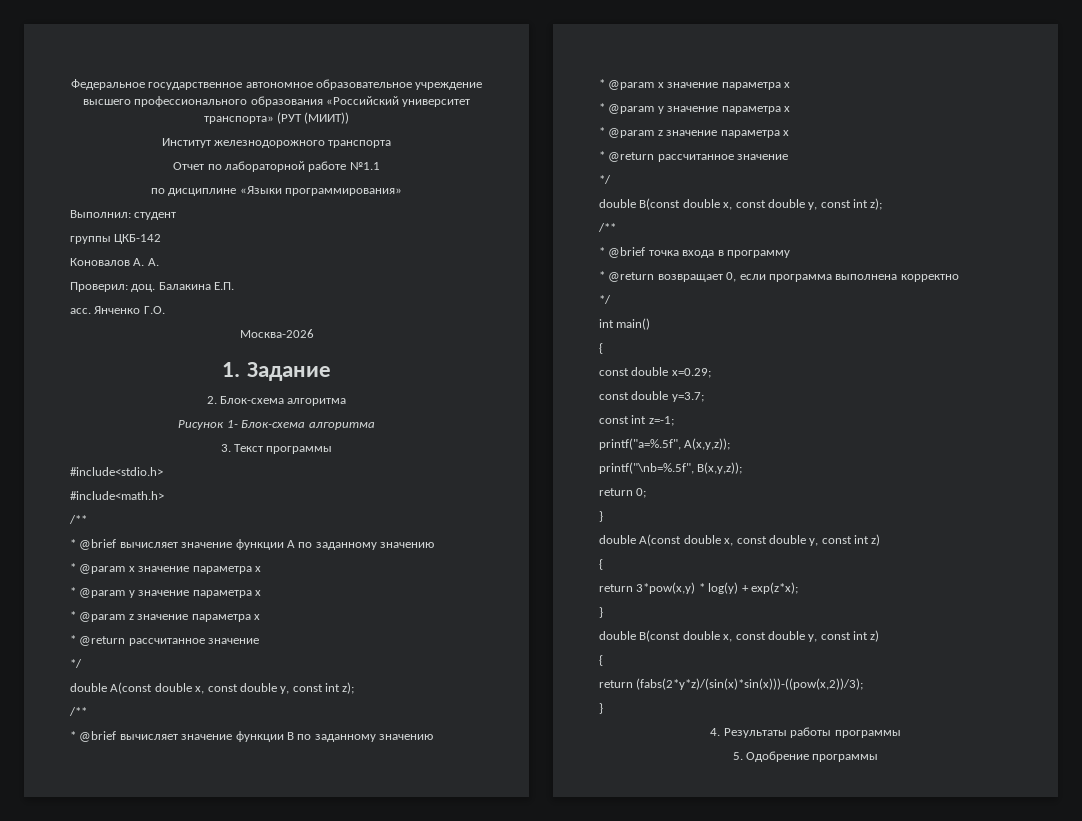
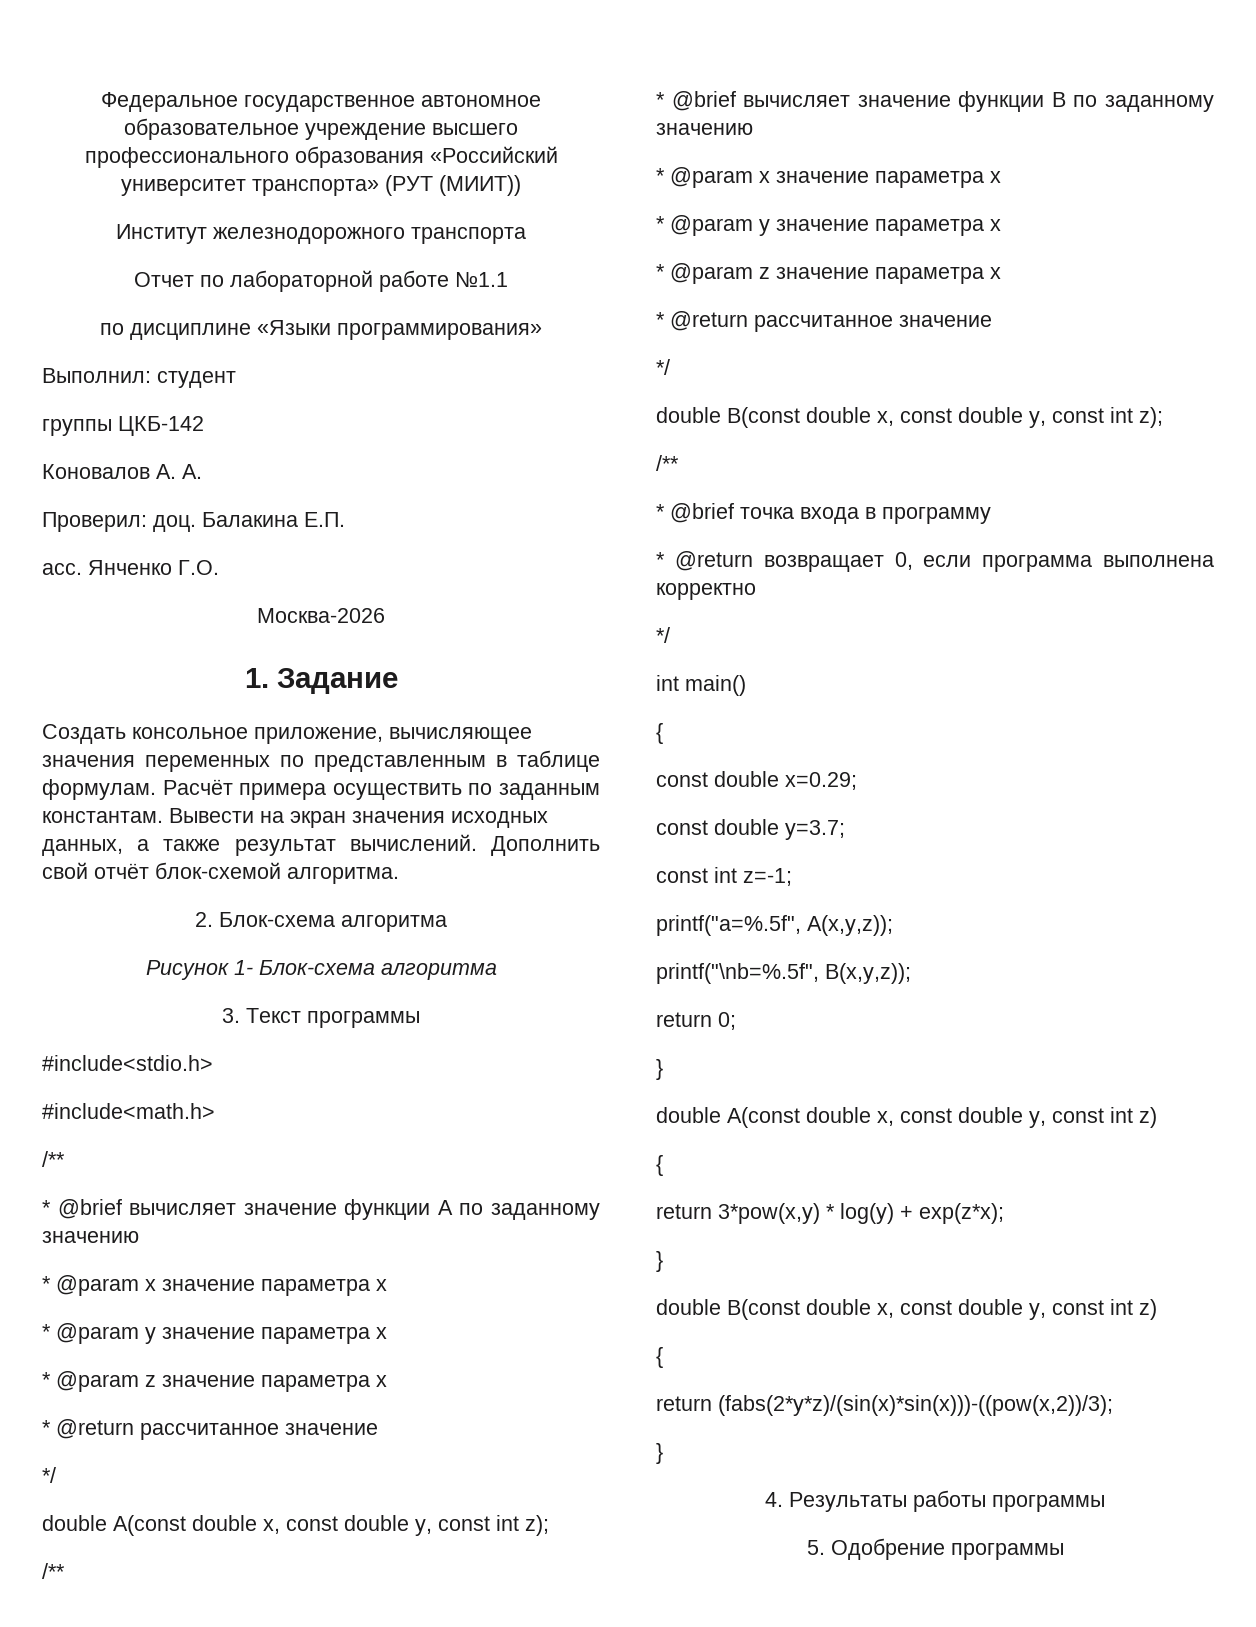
(331, 371) none -> [42,724,532,744] [42,750,600,772] [42,779,600,800] [42,808,548,828] [42,834,600,856] [42,862,399,884] // Создать консольное приложение, вычисляющее значения переменных по представленным в таблице формулам. Расчёт примера осуществить по заданным константам. Вывести на экран значения исходных данных, а также результат вычислений. Дополнить свой отчёт блок-схемой алгоритма.

